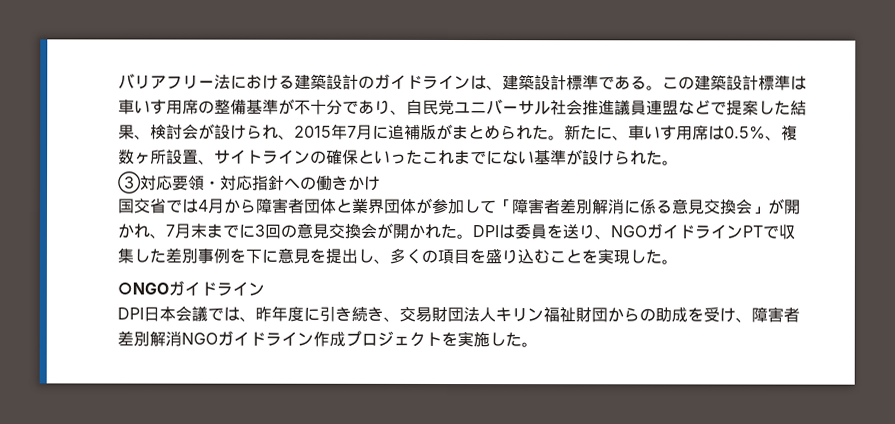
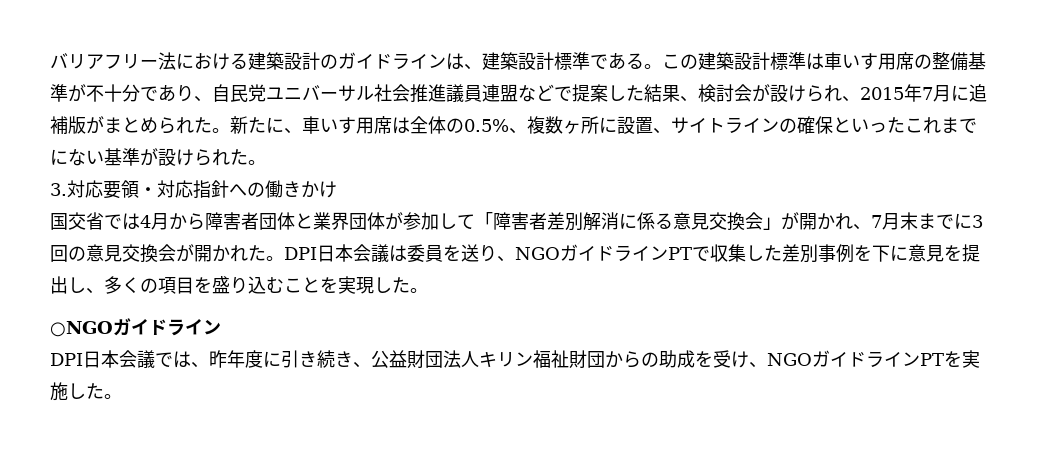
(725, 132) none -> [410,116,464,134] 全体の
(167, 157) none -> [599,117,617,133] に
[118,171,142,194] ③ -> [50,183,67,196] 3.
(499, 231) none -> [317,244,389,262] 日本会議
[399,306,432,322] 交易 -> [371,350,407,368] 公益
[751,306,800,323] [117,330,442,347] 障害者差別解消NGOガイドライン作成プロジェクト -> [767,350,944,368] NGOガイドラインPT

